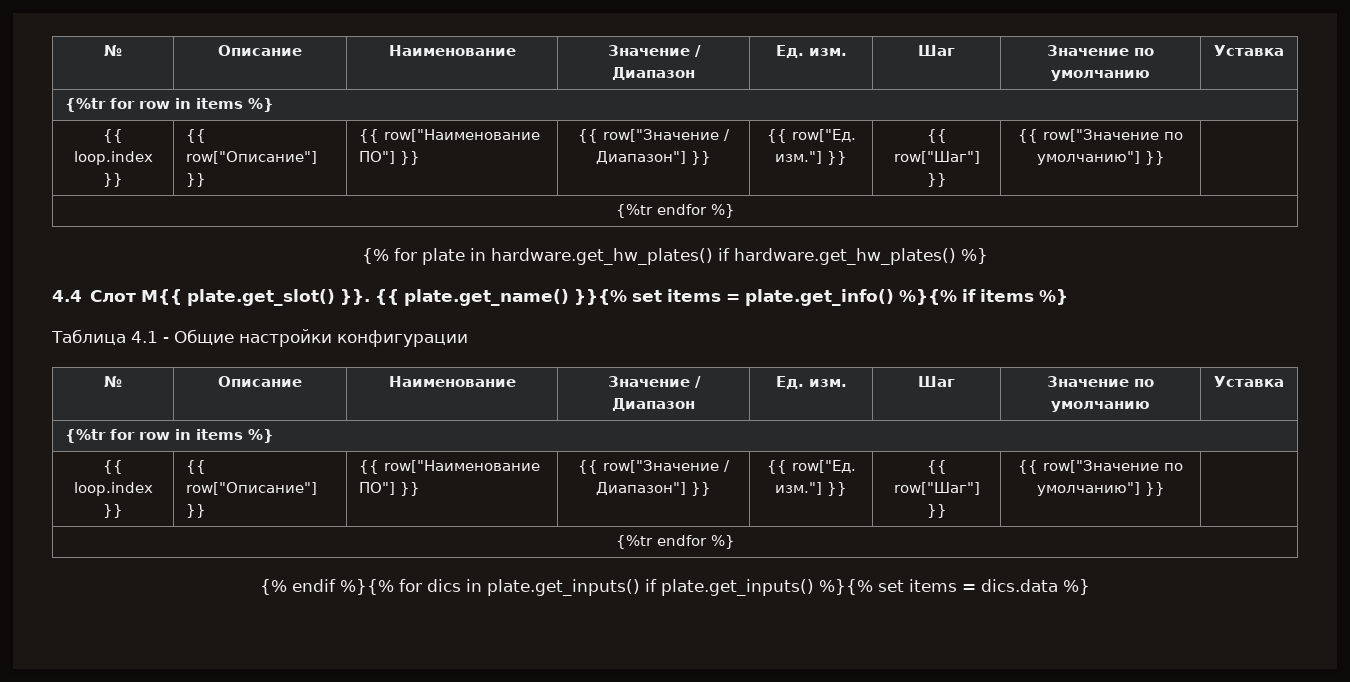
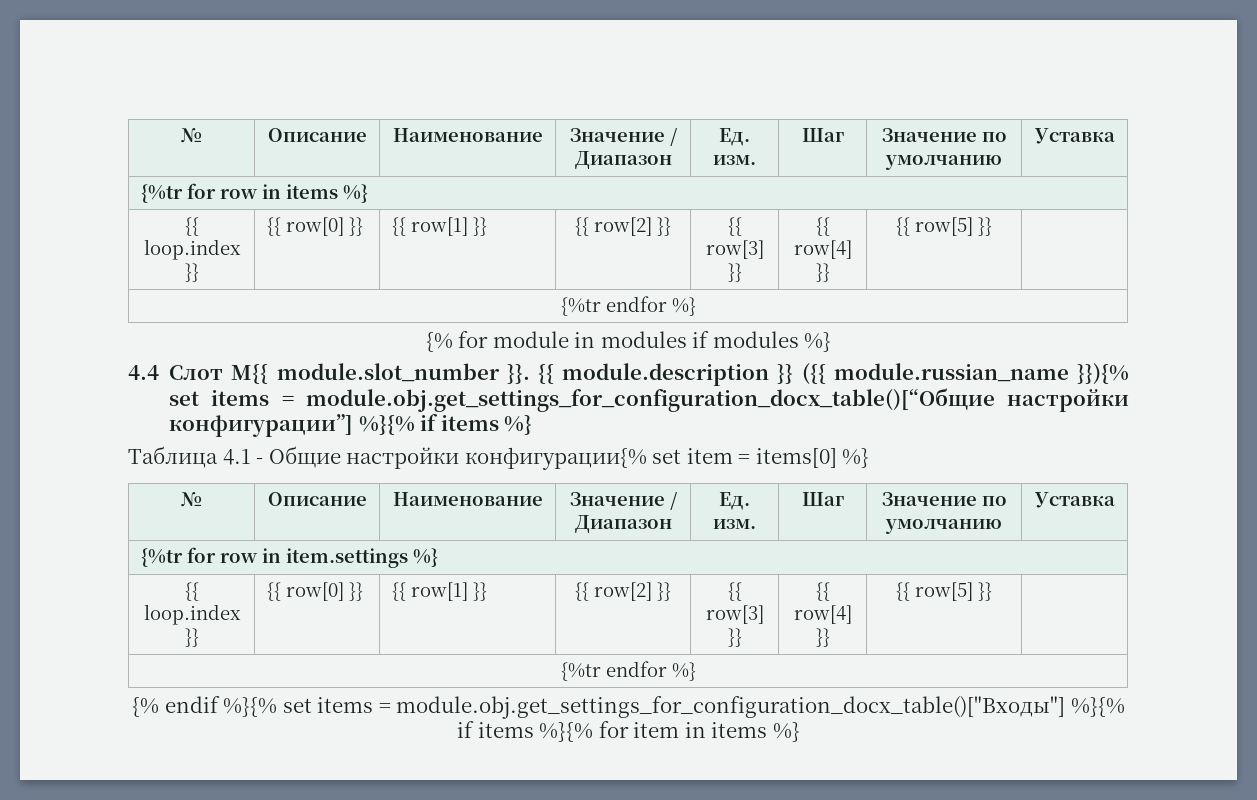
[185,151,317,164] [185,173,206,187] [358,129,540,143] [358,151,420,165] [578,129,730,143] [596,151,711,165] [766,129,856,143] [775,151,847,165] [926,129,947,143] [893,151,980,164] [926,173,947,187] [1018,129,1184,143] [1036,151,1140,165] row["Описание"] }} | {{ row["Наименование ПО"] }} | {{ row["Значение / Диапазон"] }} | {{ row["Ед. изм."] }} | {{ row["Шаг"] }} | {{ row["Значение по умолчанию"] -> [285,217,363,236] [391,217,487,236] [575,217,671,236] [727,217,742,236] [705,240,764,259] [727,263,742,282] [815,217,830,236] [793,240,852,259] [815,263,830,282] [896,217,973,236] row[0] }} | {{ row[1] }} | {{ row[2] }} | {{ row[3] }} | {{ row[4] }} | {{ row[5]
[422,248,956,265] plate in hardware.get_hw_plates() if hardware.get_hw_plates() -> [492,331,799,348] module in modules if modules
[187,289,336,306] plate.get_slot() -> [276,363,500,382] module.slot_number
[404,289,895,306] plate.get_name() }}{% set items = plate.get_info() -> [562,363,1129,386] [169,388,1129,412] [169,414,354,437] module.description }} ({{ module.russian_name }}){% set items = module.obj.get_settings_for_configuration_docx_table()[“Общие настройки конфигурации”]
[337,330,468,347] конфигурации -> [464,447,870,470] конфигурации{% set item = items[0] %}
[195,429,274,443] [103,460,123,474] [73,482,153,496] [103,504,123,518] [185,460,206,474] [185,482,317,495] [185,504,206,518] [358,460,540,474] [358,482,420,496] [578,460,730,474] [596,482,711,496] [766,460,856,474] [775,482,847,496] [926,460,947,474] [893,482,980,495] [926,504,947,518] [1018,460,1184,474] [1036,482,1140,496] items %} // {{ loop.index }} | {{ row["Описание"] }} | {{ row["Наименование ПО"] }} | {{ row["Значение / Диапазон"] }} | {{ row["Ед. изм."] }} | {{ row["Шаг"] }} | {{ row["Значение по умолчанию"] -> [285,548,438,568] [184,582,199,601] [143,604,241,625] [184,628,199,647] [266,582,363,601] [391,582,487,601] [575,582,671,601] [727,582,742,601] [705,605,764,624] [727,628,742,647] [815,582,830,601] [793,605,852,624] [815,628,830,647] [896,582,973,601] item.settings %} // {{ loop.index }} | {{ row[0] }} | {{ row[1] }} | {{ row[2] }} | {{ row[3] }} | {{ row[4] }} | {{ row[5]
[399,579,1058,596] for dics in plate.get_inputs() if plate.get_inputs() %}{% set items = dics.data -> [282,696,1125,719] [457,721,768,742] set items = module.obj.get_settings_for_configuration_docx_table()["Входы"] %}{% if items %}{% for item in items

